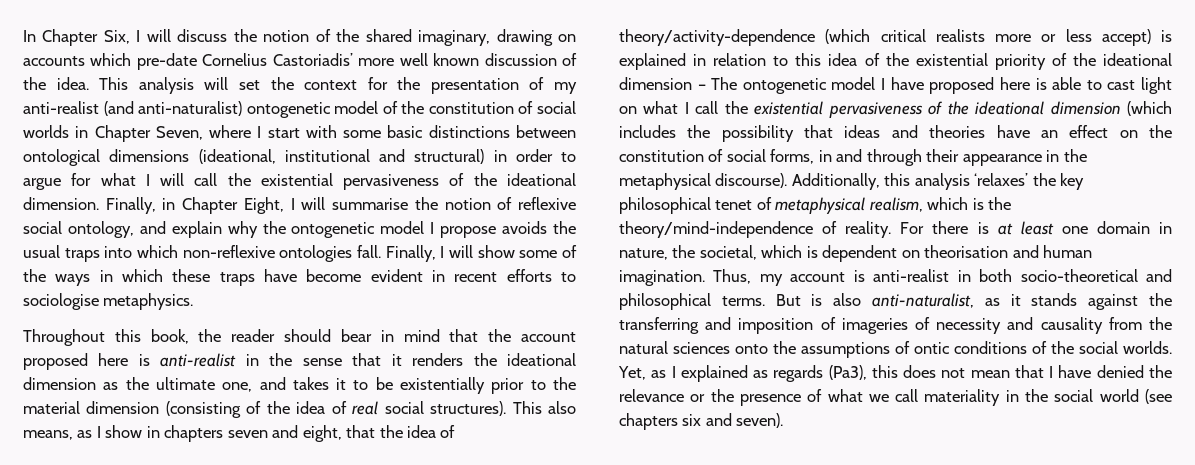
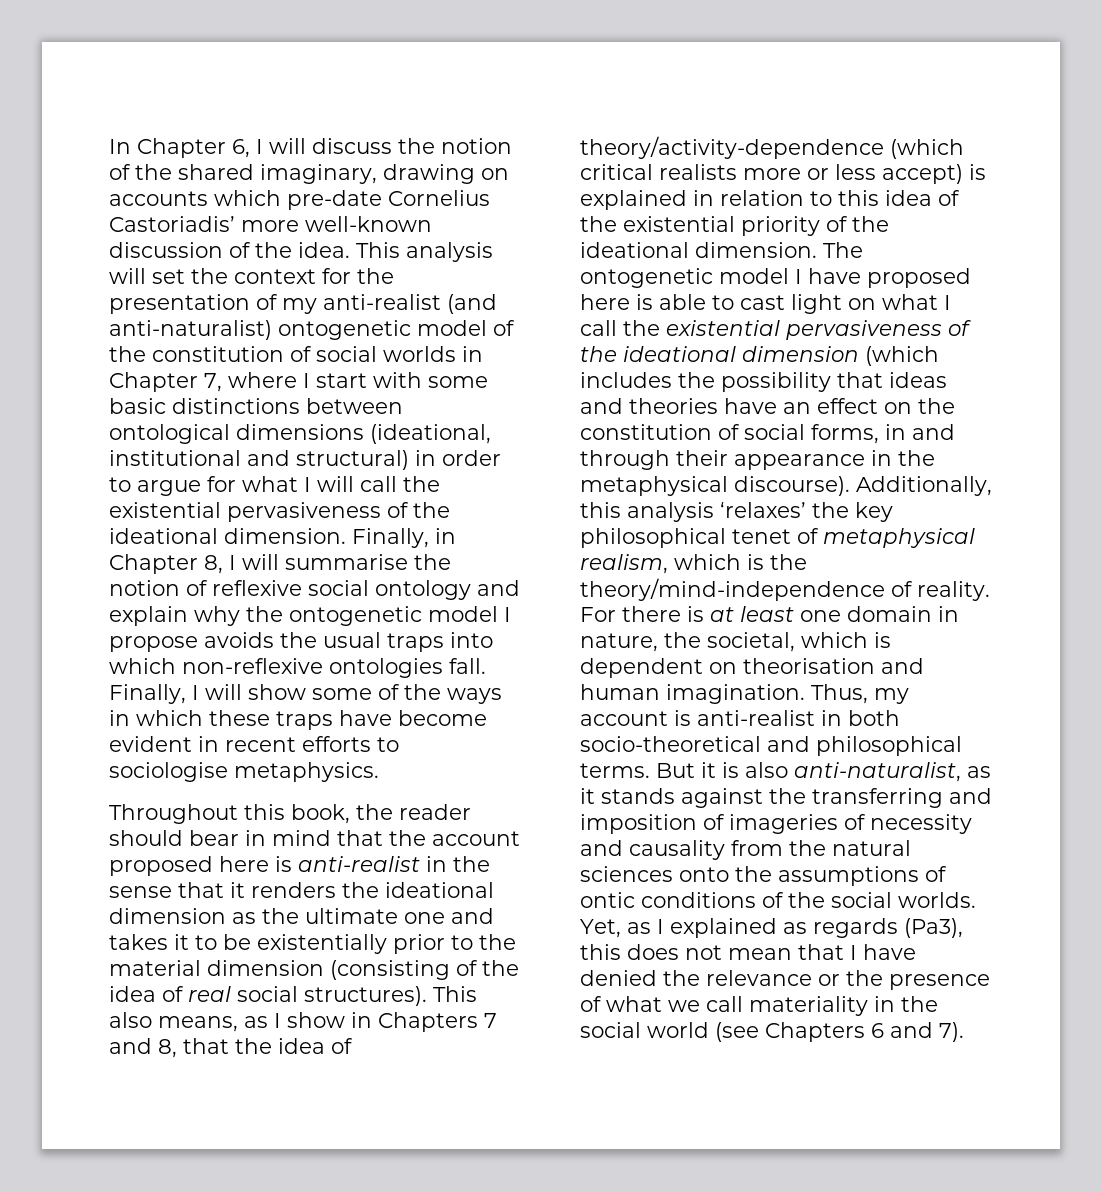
[103,30,130,44] Six, -> [232,139,250,158] 6,
[399,53,480,66] well known -> [305,216,432,232] well-known
[155,126,203,140] Seven, -> [204,373,222,392] 7,
[243,197,284,214] Eight, -> [204,555,223,574] 8,
[67,221,134,238] ontology, -> [375,580,471,600] ontology
[222,382,253,392] one, -> [404,912,445,924] one
[164,425,342,442] chapters seven and eight, -> [378,1012,497,1032] [109,1038,177,1058] Chapters 7 and 8,
[619,77,706,90] dimension – -> [695,242,817,258] dimension.
(801, 300) none -> [701,762,716,778] it
[619,413,784,430] chapters six and seven). -> [765,1022,964,1042] Chapters 6 and 7).

